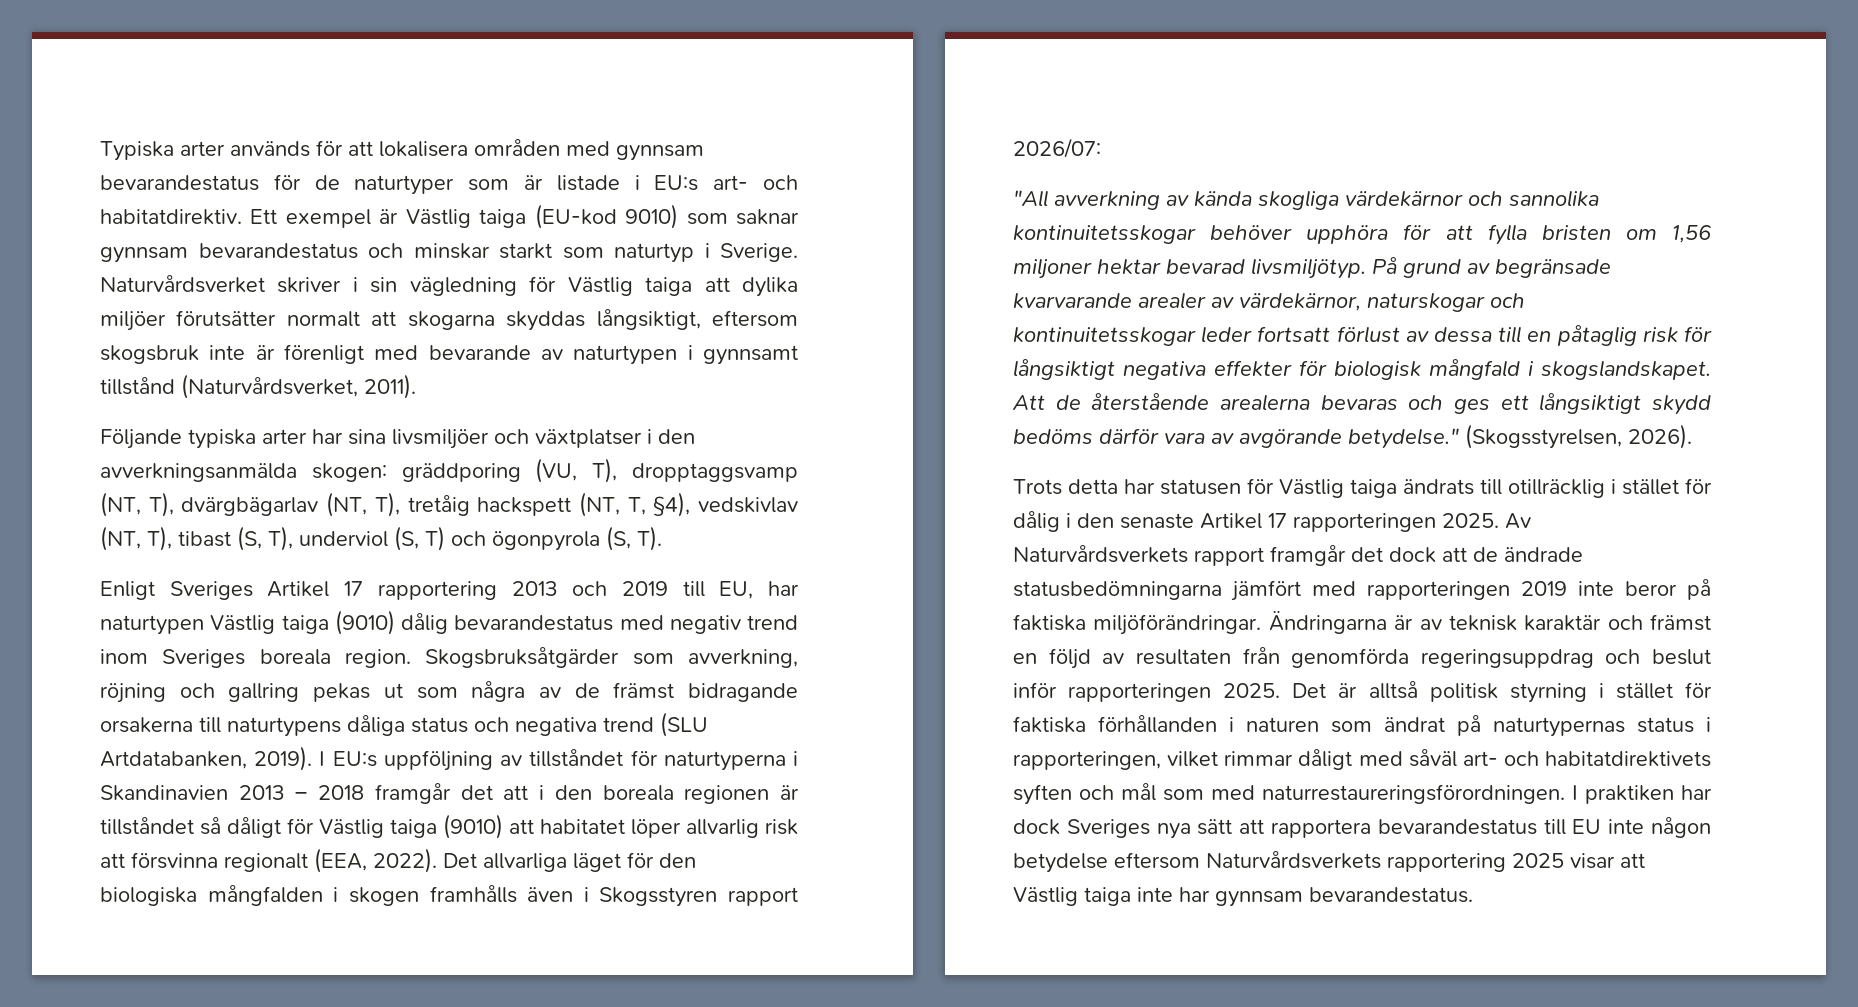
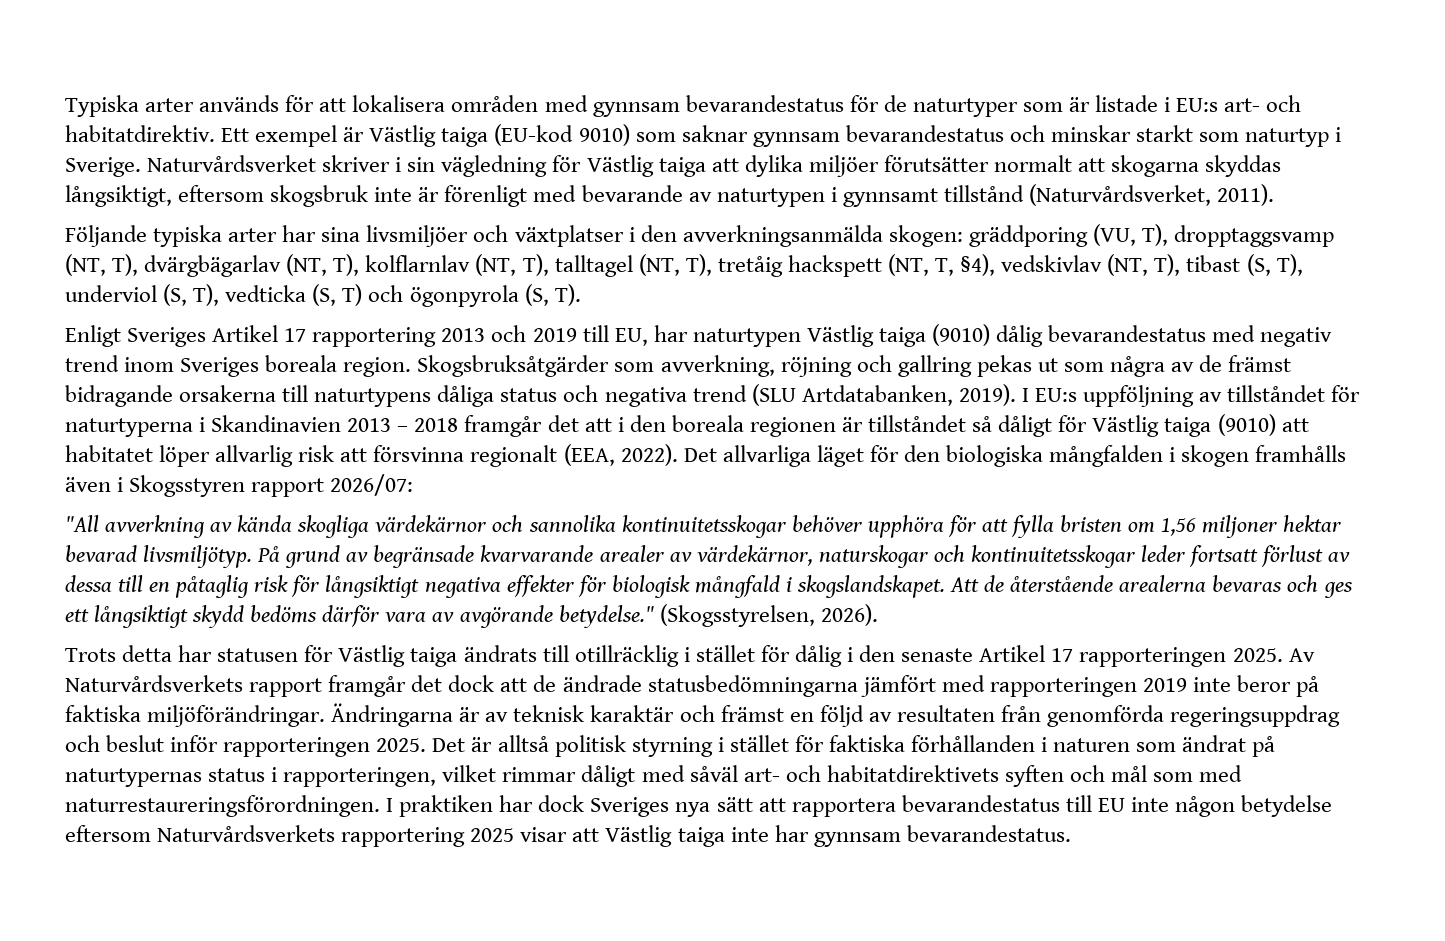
(400, 504) none -> [365,254,712,277] kolflarnlav (NT, T), talltagel (NT, T),
(419, 538) none -> [193,284,337,306] T), vedticka (S,

